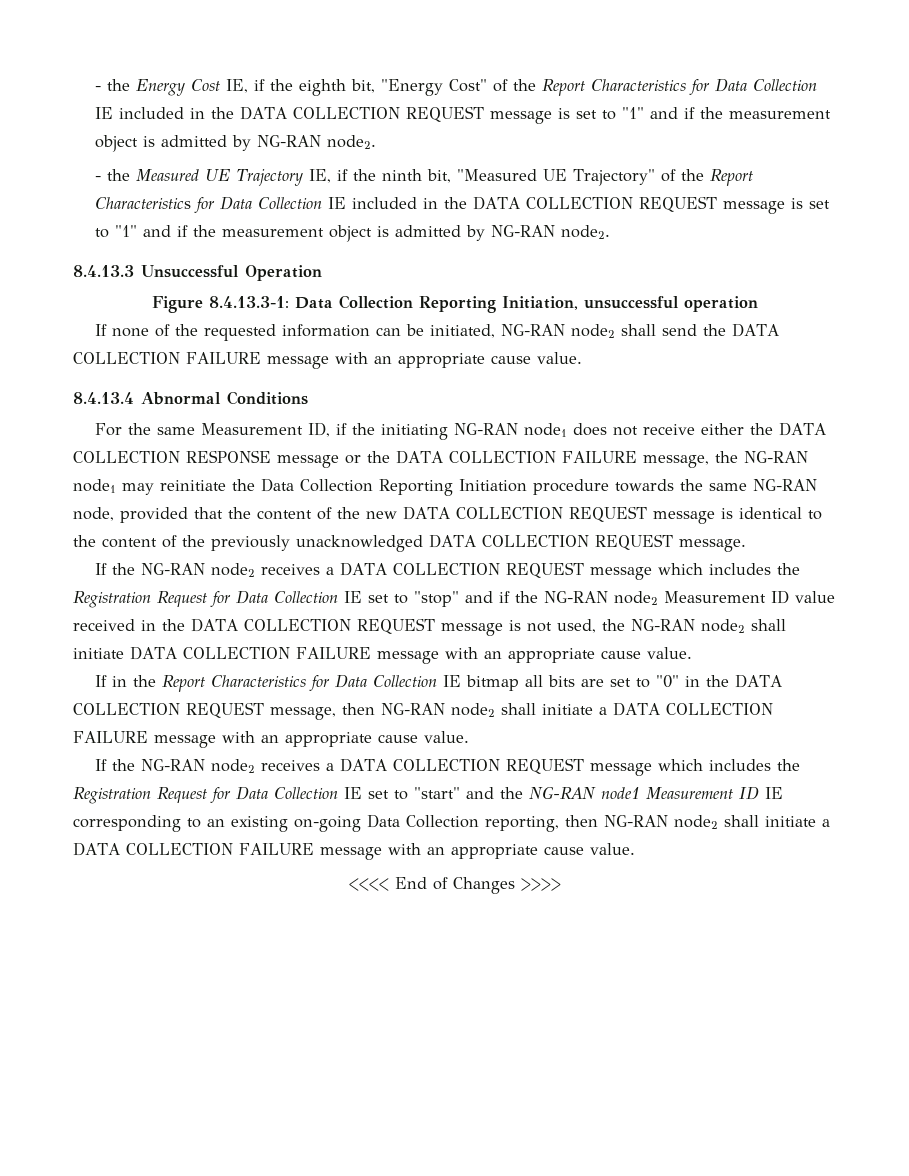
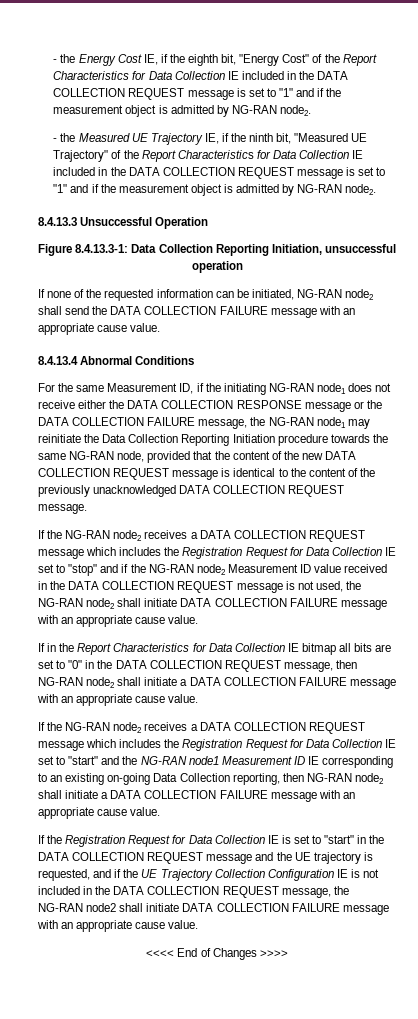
(635, 849) none -> [38,835,385,847] [38,852,373,864] [38,869,380,881] [38,886,349,898] [38,903,389,915] [37,920,199,932] // If the Registration Request for Data Collection IE is set to "start" in the DATA COLLECTION REQUEST message and the UE trajectory is requested, and if the UE Trajectory Collection Configuration IE is not included in the DATA COLLECTION REQUEST message, the NG-RAN node2 shall initiate DATA COLLECTION FAILURE message with an appropriate cause value.

